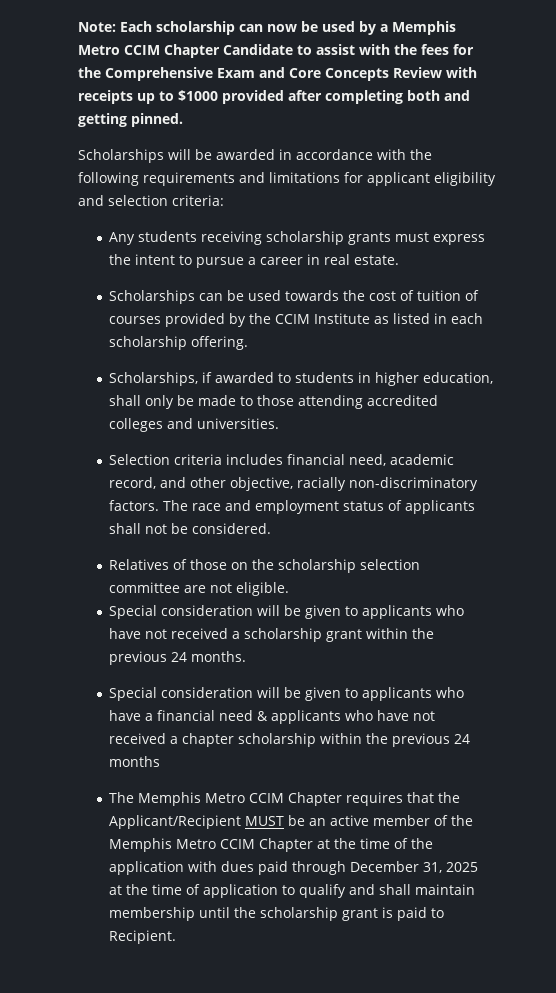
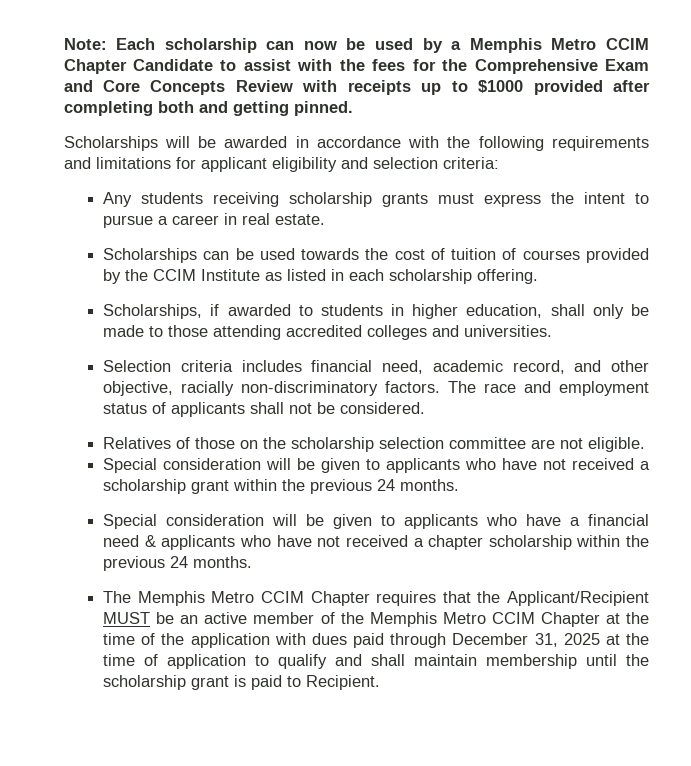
[109,756,161,767] months -> [193,556,253,568] months.

